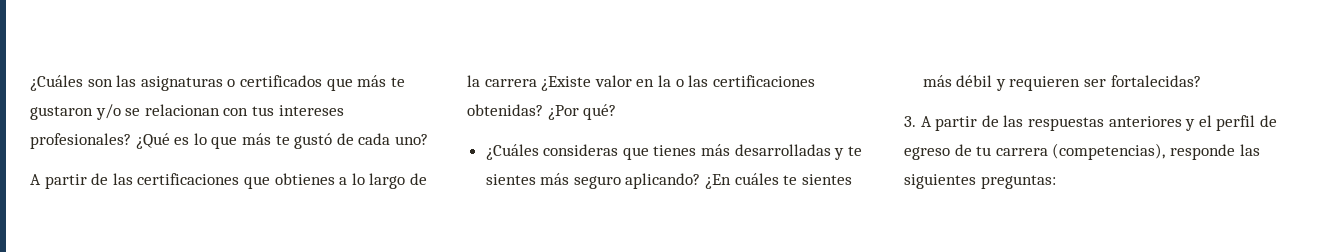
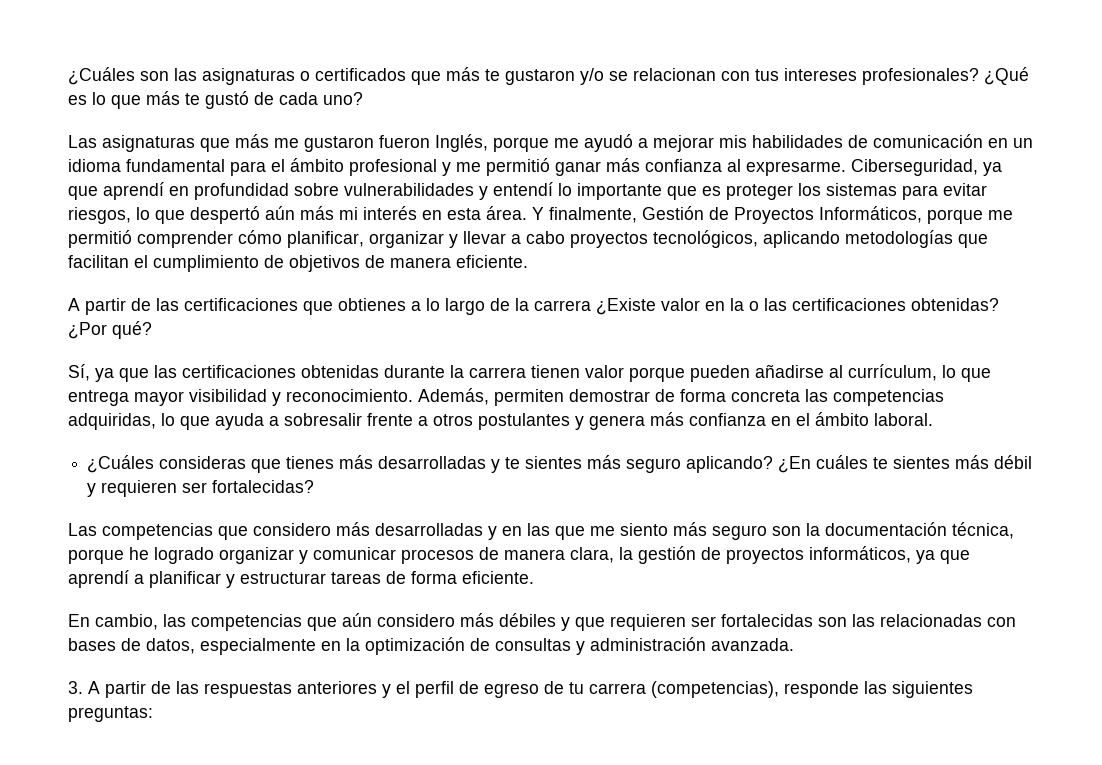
(428, 139) none -> [68,134,1033,152] [68,158,1002,176] [68,182,987,200] [68,206,1013,224] [68,230,988,248] [68,255,528,272] // Las asignaturas que más me gustaron fueron Inglés, porque me ayudó a mejorar mis habilidades de comunicación en un idioma fundamental para el ámbito profesional y me permitió ganar más confianza al expresarme. Ciberseguridad, ya que aprendí en profundidad sobre vulnerabilidades y entendí lo importante que es proteger los sistemas para evitar riesgos, lo que despertó aún más mi interés en esta área. Y finalmente, Gestión de Proyectos Informáticos, porque me permitió comprender cómo planificar, organizar y llevar a cabo proyectos tecnológicos, aplicando metodologías que facilitan el cumplimiento de objetivos de manera eficiente.
(617, 112) none -> [68,364,991,382] [68,388,944,406] [68,412,933,430] // Sí, ya que las certificaciones obtenidas durante la carrera tienen valor porque pueden añadirse al currículum, lo que entrega mayor visibilidad y reconocimiento. Además, permiten demostrar de forma concreta las competencias adquiridas, lo que ayuda a sobresalir frente a otros postulantes y genera más confianza en el ámbito laboral.
(1201, 81) none -> [68,522,1014,540] [68,546,970,564] [68,570,534,588] [68,613,1016,631] [68,637,794,655] // Las competencias que considero más desarrolladas y en las que me siento más seguro son la documentación técnica, porque he logrado organizar y comunicar procesos de manera clara, la gestión de proyectos informáticos, ya que aprendí a planificar y estructurar tareas de forma eficiente. // En cambio, las competencias que aún considero más débiles y que requieren ser fortalecidas son las relacionadas con bases de datos, especialmente en la optimización de consultas y administración avanzada.

